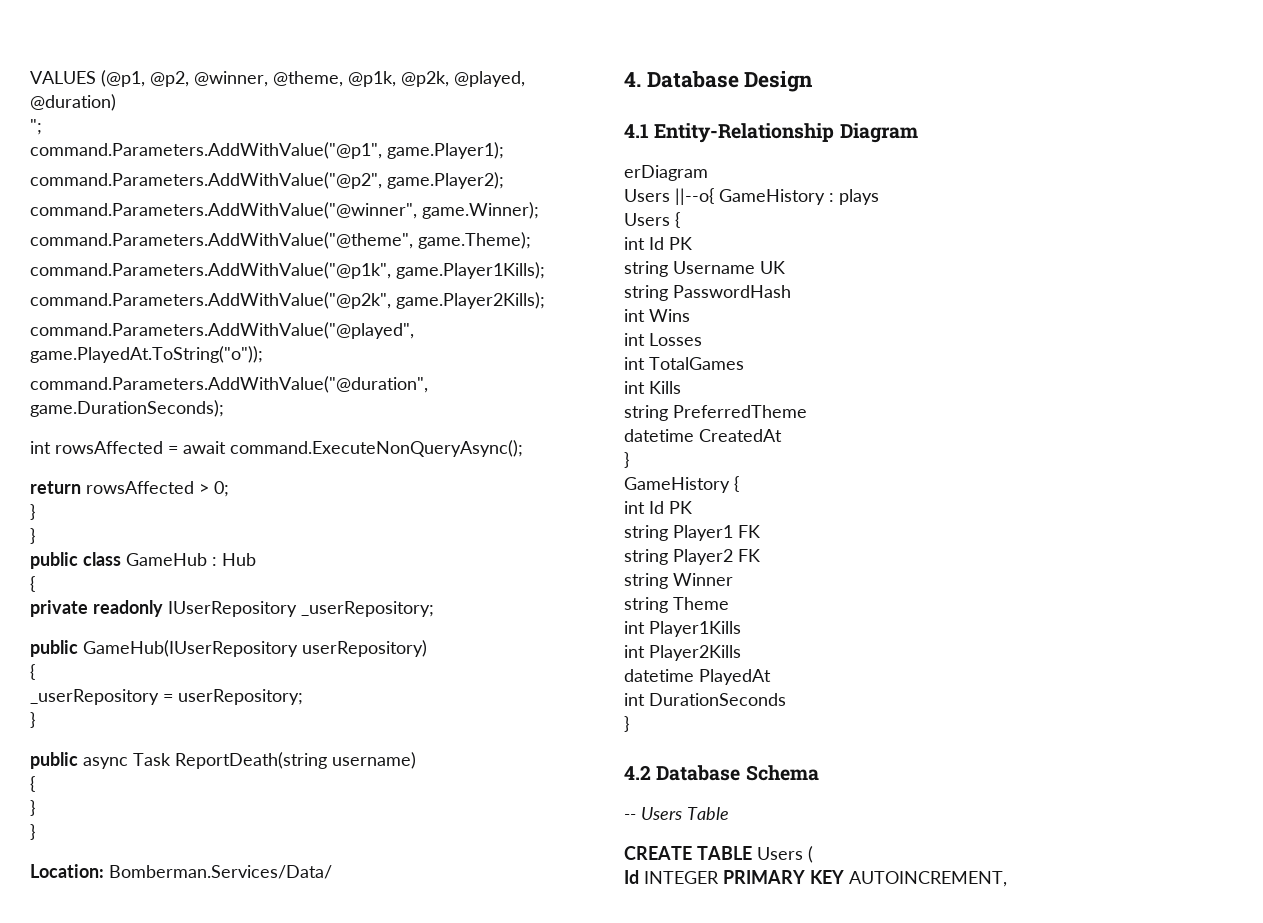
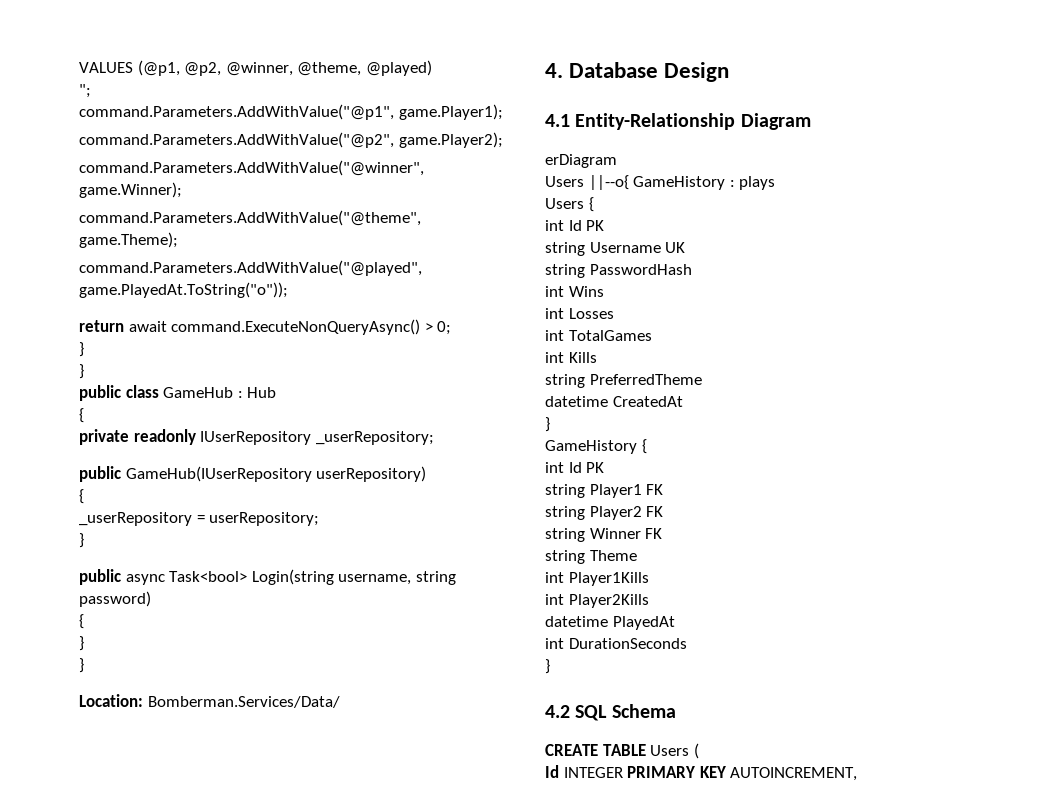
[348,71,525,87] [30,94,116,111] @p1k, @p2k, @played, @duration) -> [365,60,432,76] @played)
[30,262,545,279] [30,292,545,309] [30,322,414,339] [30,346,263,363] [30,376,428,393] [30,400,224,417] [30,440,523,457] [30,481,194,494] command.Parameters.AddWithValue("@p1k", game.Player1Kills); // command.Parameters.AddWithValue("@p2k", game.Player2Kills); // command.Parameters.AddWithValue("@played", game.PlayedAt.ToString("o")); // command.Parameters.AddWithValue("@duration", game.DurationSeconds); // int rowsAffected = await command.ExecuteNonQueryAsync(); // return rowsAffected -> [79,260,422,276] [79,282,288,298] [79,319,421,335] command.Parameters.AddWithValue("@played", game.PlayedAt.ToString("o")); // return await command.ExecuteNonQueryAsync()
[133,752,416,769] Task ReportDeath(string username) -> [169,569,456,585] [79,591,151,607] Task<bool> Login(string username, string password)
(733, 579) none -> [645,528,663,539] FK
[656,765,741,781] Database -> [575,705,608,721] SQL
[624,807,729,820] // -- Users Table -> (676, 711) none

